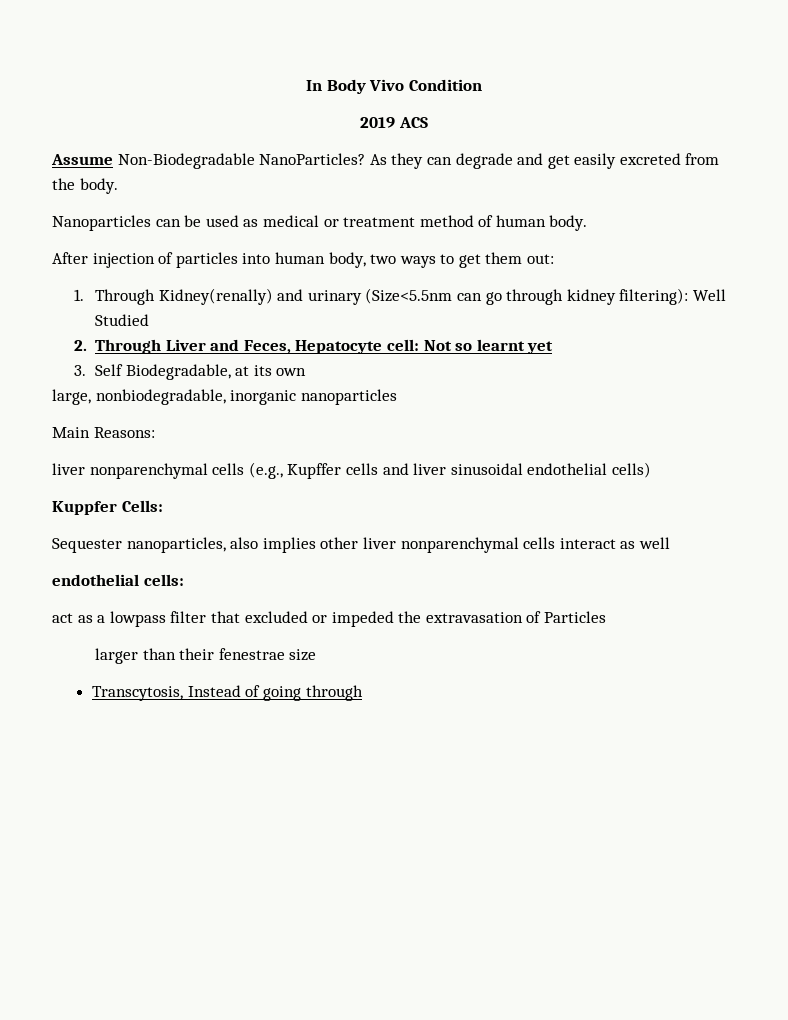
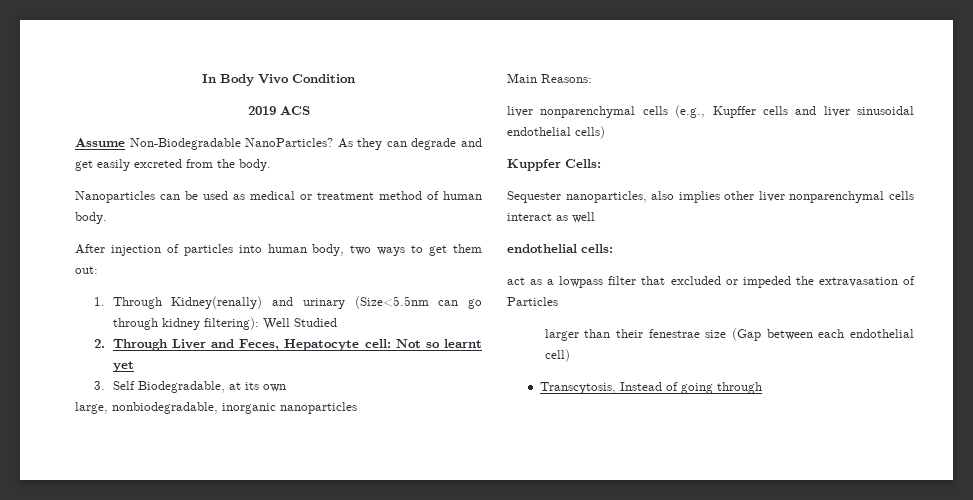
(317, 655) none -> [732,328,914,341] [544,349,570,362] (Gap between each endothelial cell)

